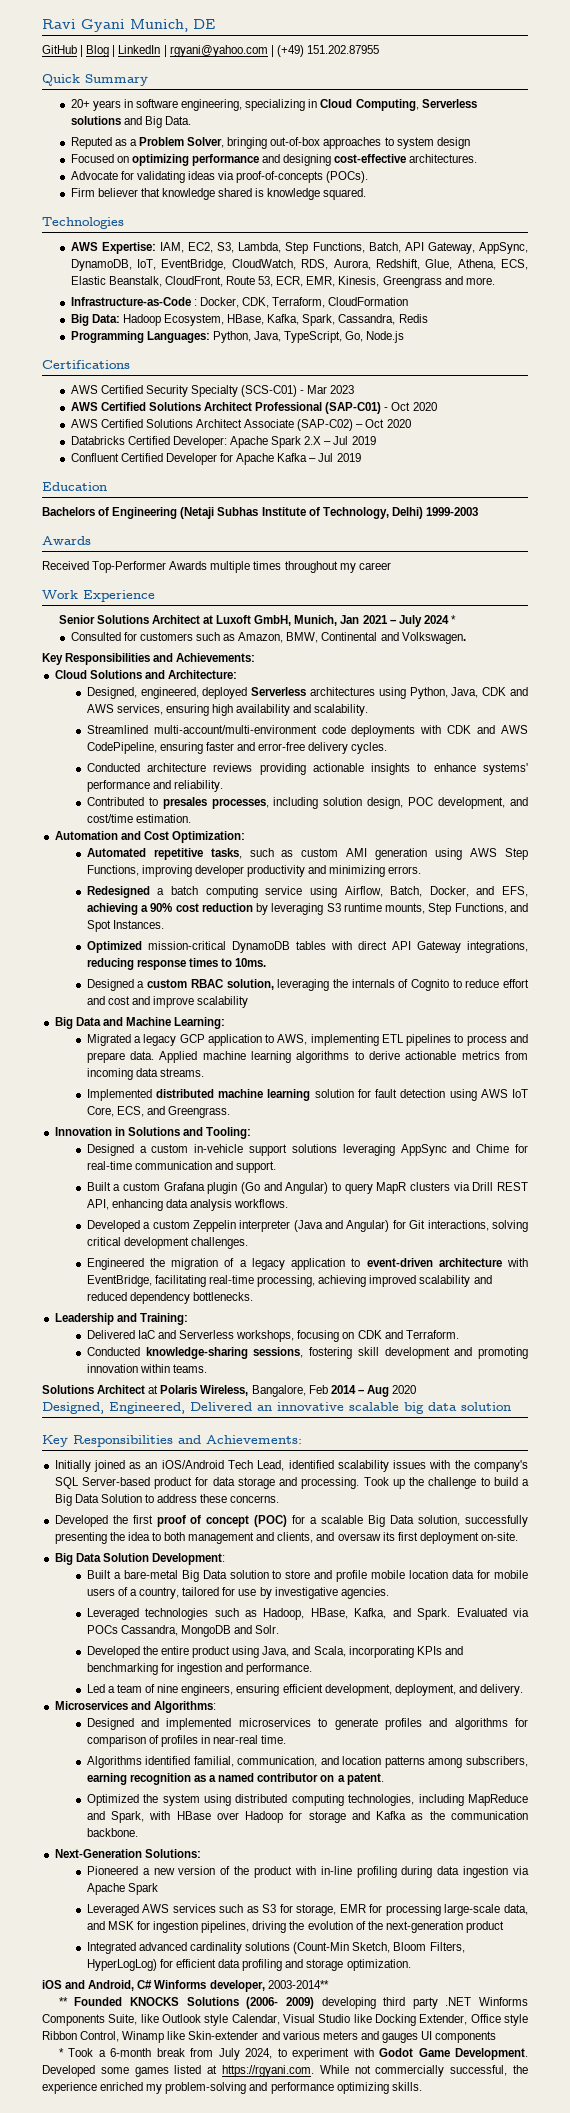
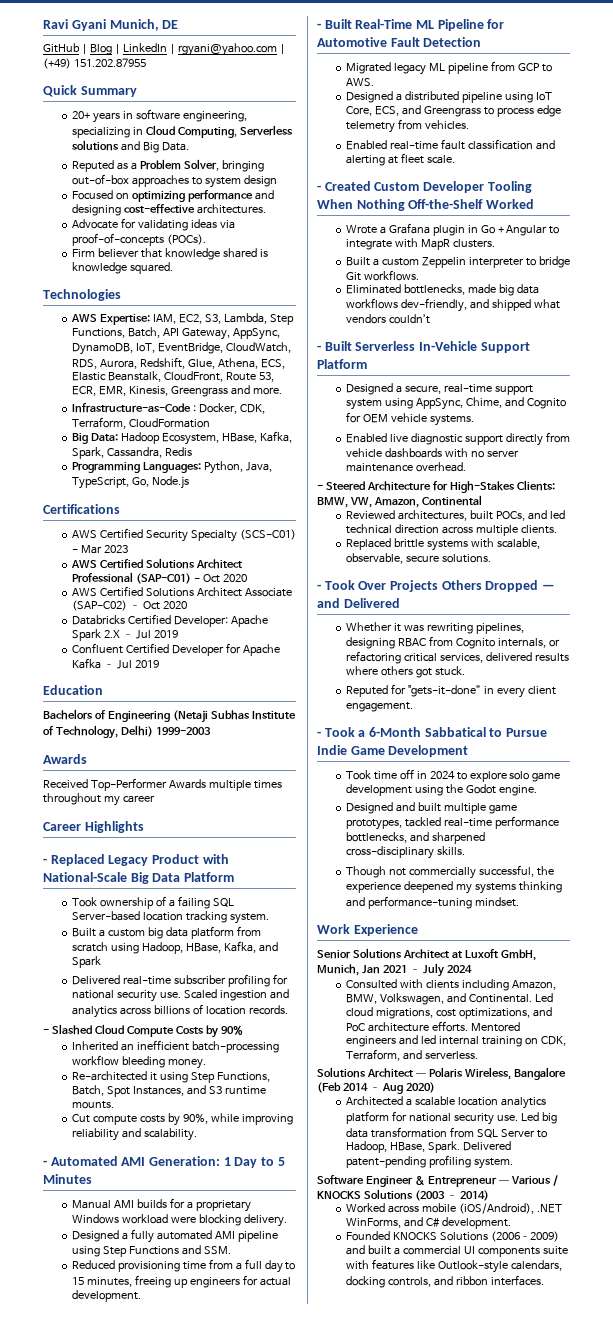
(391, 566) none -> [43,821,144,833] [43,854,229,866] [43,872,234,884] [71,896,234,909] [71,911,269,924] [71,926,261,939] [71,941,278,954] [71,956,101,968] [71,974,288,987] [71,989,289,1002] [71,1004,288,1018] [43,1024,243,1038] [71,1040,279,1053] [71,1055,206,1069] [71,1071,270,1083] [71,1085,266,1097] [71,1101,114,1109] [71,1113,293,1126] [71,1128,197,1141] [43,1156,285,1168] [43,1174,92,1184] [71,1198,251,1212] [71,1214,287,1227] [71,1229,278,1243] [71,1245,231,1257] [71,1259,296,1273] [71,1275,291,1288] [71,1290,141,1302] [317,19,505,31] [317,37,482,47] [345,61,552,75] [345,78,374,87] [345,91,552,103] [345,105,561,117] [345,119,469,133] [345,139,555,150] [345,153,455,166] [317,181,532,193] [317,199,534,211] [345,223,560,236] [345,238,495,250] [345,256,570,268] [345,270,419,281] [345,284,539,296] [345,298,560,312] [345,314,430,324] [317,341,530,353] [317,359,367,369] [345,383,533,395] [345,397,566,410] [345,412,474,426] [345,432,570,446] [345,448,519,458] [345,462,466,472] [317,480,555,493] [317,495,482,508] [345,510,565,521] [345,524,557,536] [345,538,540,551] [345,553,491,564] [317,580,555,592] [317,598,400,608] [345,622,524,634] [345,636,560,649] [345,651,569,664] [345,666,465,678] [345,684,556,698] [345,702,413,712] [317,727,547,737] [317,745,469,757] [345,769,561,782] [345,784,537,796] [345,802,517,814] [345,816,559,830] [345,832,485,844] [345,846,465,859] [345,865,554,879] [345,881,562,894] [345,896,519,909] // Career Highlights // - Replaced Legacy Product with National-Scale Big Data Platform // Took ownership of a failing SQL Server-based location tracking system. // Built a custom big data platform from scratch using Hadoop, HBase, Kafka, and Spark // Delivered real-time subscriber profiling for national security use. Scaled ingestion and analytics across billions of location records. // - Slashed Cloud Compute Costs by 90% // Inherited an inefficient batch-processing workflow bleeding money. // Re-architected it using Step Functions, Batch, Spot Instances, and S3 runtime mounts. // Cut compute costs by 90%, while improving reliability and scalability. // - Automated AMI Generation: 1 Day to 5 Minutes // Manual AMI builds for a proprietary Windows workload were blocking delivery. // Designed a fully automated AMI pipeline using Step Functions and SSM. // Reduced provisioning time from a full day to 15 minutes, freeing up engineers for actual development. // - Built Real-Time ML Pipeline for Automotive Fault Detection // Migrated legacy ML pipeline from GCP to AWS. // Designed a distributed pipeline using IoT Core, ECS, and Greengrass to process edge telemetry from vehicles. // Enabled real-time fault classification and alerting at fleet scale. // - Created Custom Developer Tooling When Nothing Off-the-Shelf Worked // Wrote a Grafana plugin in Go + Angular to integrate with MapR clusters. // Built a custom Zeppelin interpreter to bridge Git workflows. // Eliminated bottlenecks, made big data workflows dev-friendly, and shipped what vendors couldn’t // - Built Serverless In-Vehicle Support Platform // Designed a secure, real-time support system using AppSync, Chime, and Cognito for OEM vehicle systems. // Enabled live diagnostic support directly from vehicle dashboards with no server maintenance overhead. // - Steered Architecture for High-Stakes Clients: BMW, VW, Amazon, Continental // Reviewed architectures, built POCs, and led technical direction across multiple clients. // Replaced brittle systems with scalable, observable, secure solutions. // - Took Over Projects Others Dropped — and Delivered // Whether it was rewriting pipelines, designing RBAC from Cognito internals, or refactoring critical services, delivered results where others got stuck. // Reputed for "gets-it-done” in every client engagement. // - Took a 6-Month Sabbatical to Pursue Indie Game Development // Took time off in 2024 to explore solo game development using the Godot engine. // Designed and built multiple game prototypes, tackled real-time performance bottlenecks, and sharpened cross-disciplinary skills. // Though not commercially successful, the experience deepened my systems thinking and performance-tuning mindset.
[450,615,456,624] * -> (472, 969) none
[123,632,466,644] [42,653,256,665] [54,670,237,679] [86,687,528,699] [86,704,369,716] [86,725,529,737] [86,742,388,754] [86,763,528,775] [86,780,223,792] [86,797,528,809] [86,814,191,823] [54,831,245,843] [86,848,529,860] [86,865,422,877] [86,886,529,898] [86,903,528,915] [86,920,164,932] [86,941,528,953] [86,958,267,970] [86,979,530,991] [86,996,249,1008] [54,1017,226,1029] [86,1034,528,1046] [86,1051,528,1063] [86,1068,204,1080] [86,1089,528,1101] [86,1106,231,1118] [54,1127,252,1139] [86,1144,528,1156] [86,1161,277,1173] [86,1182,529,1194] [86,1199,289,1211] [86,1220,528,1232] [86,1237,248,1249] [86,1258,528,1270] [86,1275,492,1287] [86,1292,253,1304] [54,1313,188,1325] [86,1330,459,1342] [86,1347,528,1359] [86,1364,207,1373] [42,1385,159,1394] for customers such as Amazon, BMW, Continental and Volkswagen. // Key Responsibilities and Achievements: // Cloud Solutions and Architecture: // Designed, engineered, deployed Serverless architectures using Python, Java, CDK and AWS services, ensuring high availability and scalability. // Streamlined multi-account/multi-environment code deployments with CDK and AWS CodePipeline, ensuring faster and error-free delivery cycles. // Conducted architecture reviews providing actionable insights to enhance systems' performance and reliability. // Contributed to presales processes, including solution design, POC development, and cost/time estimation. // Automation and Cost Optimization: // Automated repetitive tasks, such as custom AMI generation using AWS Step Functions, improving developer productivity and minimizing errors. // Redesigned a batch computing service using Airflow, Batch, Docker, and EFS, achieving a 90% cost reduction by leveraging S3 runtime mounts, Step Functions, and Spot Instances. // Optimized mission-critical DynamoDB tables with direct API Gateway integrations, reducing response times to 10ms. // Designed a custom RBAC solution, leveraging the internals of Cognito to reduce effort and cost and improve scalability // Big Data and Machine Learning: // Migrated a legacy GCP application to AWS, implementing ETL pipelines to process and prepare data. Applied machine learning algorithms to derive actionable metrics from incoming data streams. // Implemented distributed machine learning solution for fault detection using AWS IoT Core, ECS, and Greengrass. // Innovation in Solutions and Tooling: // Designed a custom in-vehicle support solutions leveraging AppSync and Chime for real-time communication and support. // Built a custom Grafana plugin (Go and Angular) to query MapR clusters via Drill REST API, enhancing data analysis workflows. // Developed a custom Zeppelin interpreter (Java and Angular) for Git interactions, solving critical development challenges. // Engineered the migration of a legacy application to event-driven architecture with EventBridge, facilitating real-time processing, achieving improved scalability and reduced dependency bottlenecks. // Leadership and Training: // Delivered IaC and Serverless workshops, focusing on CDK and Terraform. // Conducted knowledge-sharing sessions, fostering skill development and promoting innovation within teams. // Solutions Architect at -> [399,979,556,991] [345,993,553,1005] [345,1007,552,1019] [345,1021,520,1032] [345,1035,566,1047] [345,1049,478,1061] [317,1067,426,1078] with clients including Amazon, BMW, Volkswagen, and Continental. Led cloud migrations, cost optimizations, and PoC architecture efforts. Mentored engineers and led internal training on CDK, Terraform, and serverless. // Solutions Architect —
[251,1385,328,1397] Bangalore, Feb -> [513,1067,566,1080] [317,1082,341,1093] Bangalore (Feb
[392,1385,417,1394] [42,1402,511,1414] [42,1435,302,1447] [54,1460,528,1472] [54,1477,529,1489] [54,1494,280,1506] [54,1515,528,1527] [54,1532,519,1544] [54,1553,225,1565] [86,1570,529,1582] [86,1587,389,1599] [86,1608,530,1620] [86,1625,280,1637] [86,1646,463,1658] [86,1663,313,1675] [86,1684,523,1696] [54,1701,216,1713] [86,1718,528,1730] [86,1735,287,1747] [86,1756,528,1768] [86,1773,384,1785] [86,1794,528,1806] [86,1811,528,1823] [86,1828,138,1837] [54,1849,201,1858] [86,1866,530,1878] [86,1883,158,1895] [86,1904,528,1916] [86,1921,504,1933] [86,1942,465,1954] [86,1959,411,1971] [42,1980,329,1992] [58,1997,528,2009] [42,2014,528,2026] [42,2031,497,2043] [58,2048,528,2060] [42,2065,528,2077] [42,2082,422,2094] 2020 // Designed, Engineered, Delivered an innovative scalable big data solution // Key Responsibilities and Achievements: // Initially joined as an iOS/Android Tech Lead, identified scalability issues with the company's SQL Server-based product for data storage and processing. Took up the challenge to build a Big Data Solution to address these concerns. // Developed the first proof of concept (POC) for a scalable Big Data solution, successfully presenting the idea to both management and clients, and oversaw its first deployment on-site. // Big Data Solution Development: // Built a bare-metal Big Data solution to store and profile mobile location data for mobile users of a country, tailored for use by investigative agencies. // Leveraged technologies such as Hadoop, HBase, Kafka, and Spark. Evaluated via POCs Cassandra, MongoDB and Solr. // Developed the entire product using Java, and Scala, incorporating KPIs and benchmarking for ingestion and performance. // Led a team of nine engineers, ensuring efficient development, deployment, and delivery. // Microservices and Algorithms: // Designed and implemented microservices to generate profiles and algorithms for comparison of profiles in near-real time. // Algorithms identified familial, communication, and location patterns among subscribers, earning recognition as a named contributor on a patent. // Optimized the system using distributed computing technologies, including MapReduce and Spark, with HBase over Hadoop for storage and Kafka as the communication backbone. // Next-Generation Solutions: // Pioneered a new version of the product with in-line profiling during data ingestion via Apache Spark // Leveraged AWS services such as S3 for storage, EMR for processing large-scale data, and MSK for ingestion pipelines, driving the evolution of the next-generation product // Integrated advanced cardinality solutions (Count-Min Sketch, Bloom Filters, HyperLogLog) for efficient data profiling and storage optimization. // iOS and Android, C# Winforms developer, 2003-2014** // ** Founded KNOCKS Solutions (2006- 2009) developing third party .NET Winforms Components Suite, like Outlook style Calendar, Visual Studio like Docking Extender, Office style Ribbon Control, Winamp like Skin-extender and various meters and gauges UI components // * Took a 6-month break from July 2024, to experiment with Godot Game Development. Developed some games listed at https://rgyani.com. While not commercially successful, the experience enriched my problem-solving and performance optimizing skills. -> [405,1082,435,1093] [345,1096,546,1109] [345,1111,557,1125] [345,1127,547,1138] [345,1141,511,1153] [345,1155,513,1169] [317,1175,558,1187] [317,1189,489,1201] [345,1203,562,1214] [345,1217,511,1229] [345,1231,559,1242] [345,1245,568,1257] [345,1259,562,1273] [345,1275,544,1288] 2020) // Architected a scalable location analytics platform for national security use. Led big data transformation from SQL Server to Hadoop, HBase, Spark. Delivered patent-pending profiling system. // Software Engineer & Entrepreneur — Various / KNOCKS Solutions (2003 – 2014) // Worked across mobile (iOS/Android), .NET WinForms, and C# development. // Founded KNOCKS Solutions (2006–2009) and built a commercial UI components suite with features like Outlook-style calendars, docking controls, and ribbon interfaces.

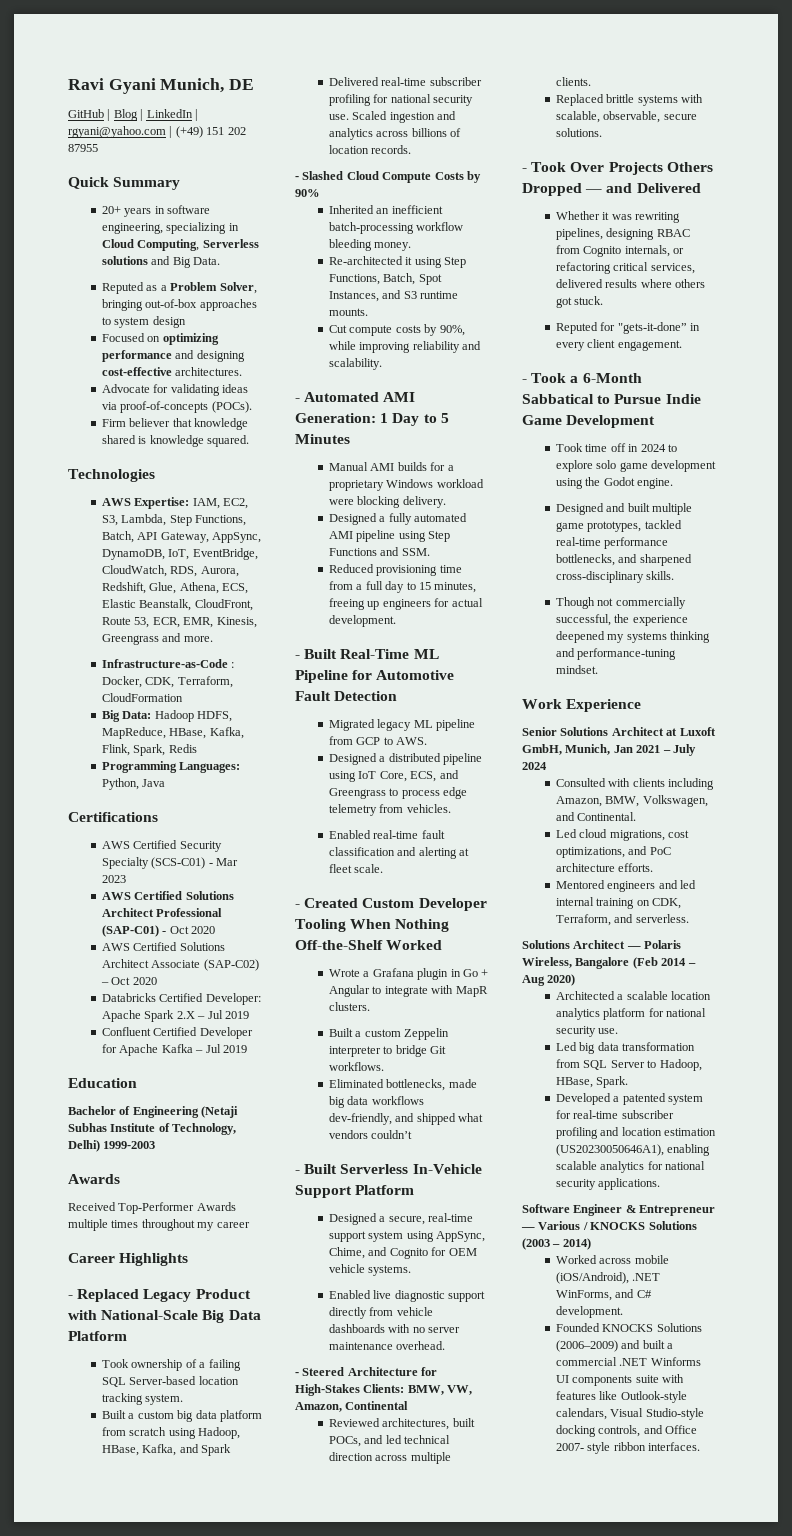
[73,58,146,67] 151.202.87955 -> [206,127,246,135] [68,144,98,152] 151 202 87955
[161,431,292,445] [71,447,162,459] Ecosystem, HBase, Kafka, Spark, Cassandra, -> [197,711,233,722] [102,727,244,739] [102,744,166,756] HDFS, MapReduce, HBase, Kafka, Flink, Spark,
[245,462,272,472] [71,476,189,489] Java, TypeScript, Go, Node.js -> [142,779,166,787] Java
[43,709,93,720] Bachelors -> [68,1106,116,1115] Bachelor
(532, 998) none -> (637, 816) //
(468, 1026) none -> (654, 867) //
(518, 1118) none -> (619, 1031) //
[462,1141,511,1151] [345,1155,513,1169] Delivered patent-pending profiling system. -> [556,1093,704,1105] [556,1110,674,1119] [556,1127,717,1139] [556,1144,711,1156] [556,1161,706,1173] [556,1178,661,1190] // Developed a patented system for real-time subscriber profiling and location estimation (US20230050646A1), enabling scalable analytics for national security applications.
(461, 1250) none -> [619,1357,701,1366] .NET Winforms
(562, 1265) none -> [610,1408,704,1420] Visual Studio-style
(453, 1281) none -> [665,1425,698,1434] [556,1442,611,1454] Office 2007- style

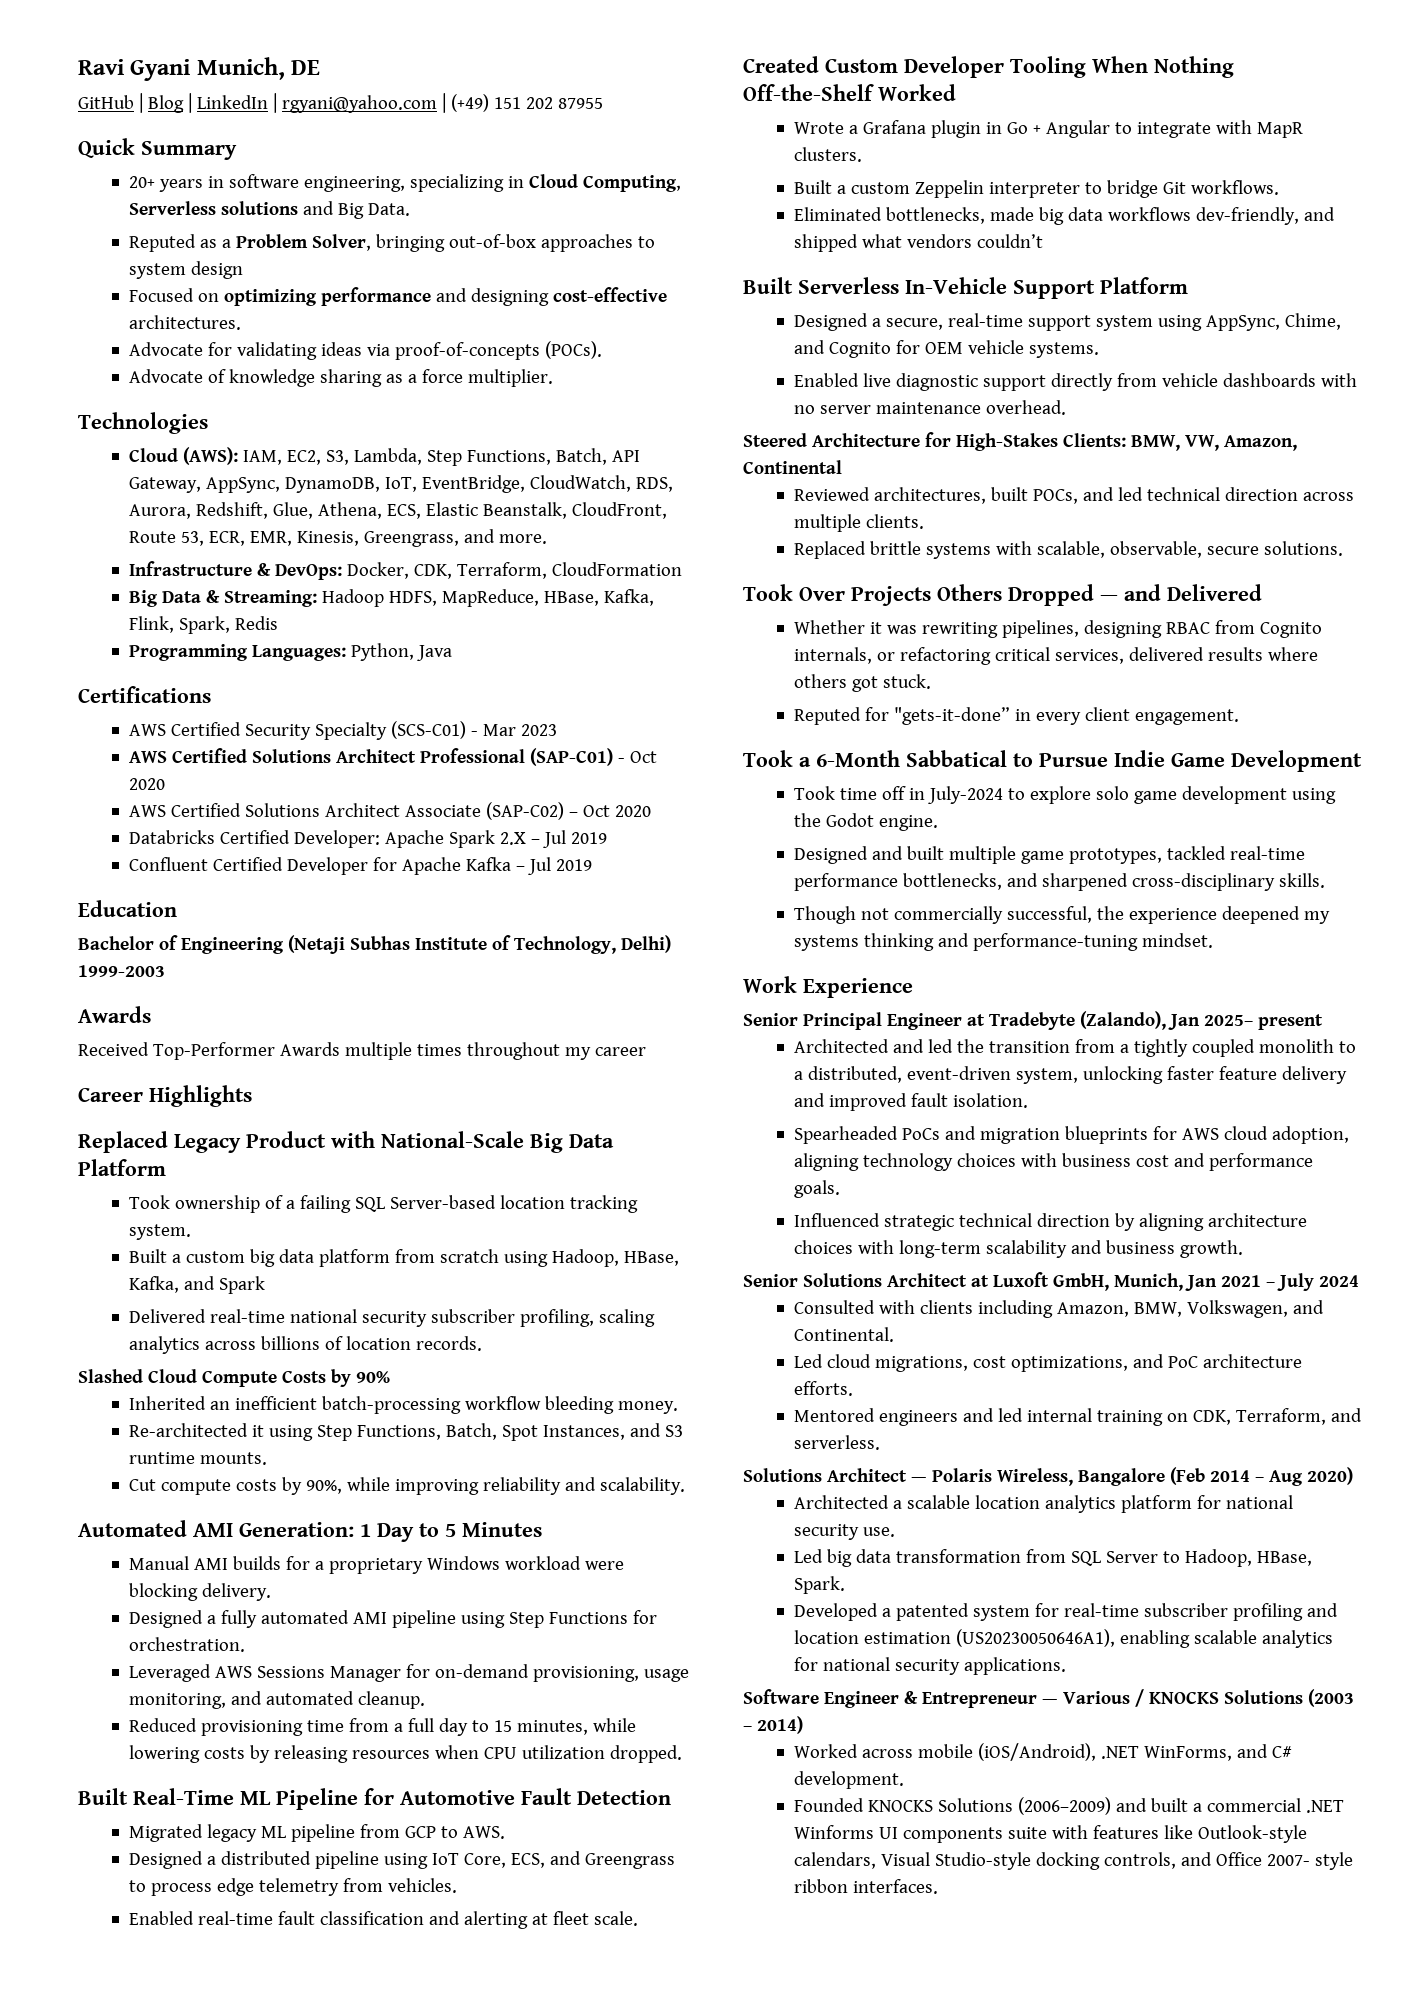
[102,418,249,430] [102,435,250,447] Firm believer that knowledge shared is knowledge squared. -> [128,369,553,387] Advocate of knowledge sharing as a force multiplier.
[102,497,190,509] AWS Expertise: -> [128,447,238,465] Cloud (AWS):
[102,634,160,645] Greengrass -> [363,531,459,547] Greengrass,
[102,659,235,668] Infrastructure-as-Code : -> [128,561,342,580] Infrastructure & DevOps:
[122,711,152,719] Data: -> [161,590,317,607] Data & Streaming:
[68,1295,73,1299] - -> (252, 1096) none
[429,77,482,86] [329,94,474,106] [329,111,457,123] subscriber profiling for national security use. Scaled ingestion and -> [289,1309,655,1327] national security subscriber profiling, scaling
[295,176,299,180] - -> (482, 1343) none
[295,398,300,402] - -> (685, 1486) none
[380,547,430,556] and SSM. -> [632,1610,657,1624] [128,1637,245,1652] [128,1664,689,1682] [128,1691,425,1709] for orchestration. // Leveraged AWS Sessions Manager for on-demand provisioning, usage monitoring, and automated cleanup.
[329,598,483,610] [329,615,397,627] [295,655,300,659] freeing up engineers for actual development. // - -> [592,1718,636,1732] [128,1745,682,1763] while lowering costs by releasing resources when CPU utilization dropped. //
[295,904,300,908] - -> (638, 1918) none
[295,1170,300,1174] - -> (1043, 241) none
[295,1372,299,1376] - -> (1066, 407) none
[522,168,527,172] - -> (1343, 548) none
[522,379,527,383] - -> (1239, 717) none
[640,444,666,452] 2024 -> [927,786,1003,804] July-2024
(642, 705) none -> [743,1011,1323,1030] [793,1039,1356,1057] [793,1066,1347,1084] [793,1093,1028,1111] [793,1126,1349,1144] [793,1153,1313,1171] [793,1180,840,1198] [793,1213,1307,1231] [793,1240,1243,1258] // Senior Principal Engineer at Tradebyte (Zalando), Jan 2025– present // Architected and led the transition from a tightly coupled monolith to a distributed, event-driven system, unlocking faster feature delivery and improved fault isolation. // Spearheaded PoCs and migration blueprints for AWS cloud adoption, aligning technology choices with business cost and performance goals. // Influenced strategic technical direction by aligning architecture choices with long-term scalability and business growth.

